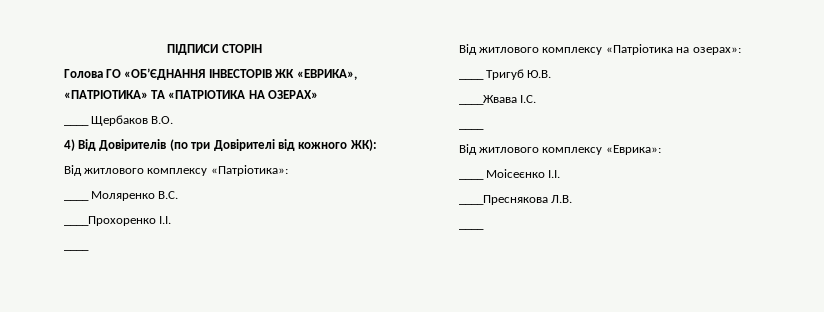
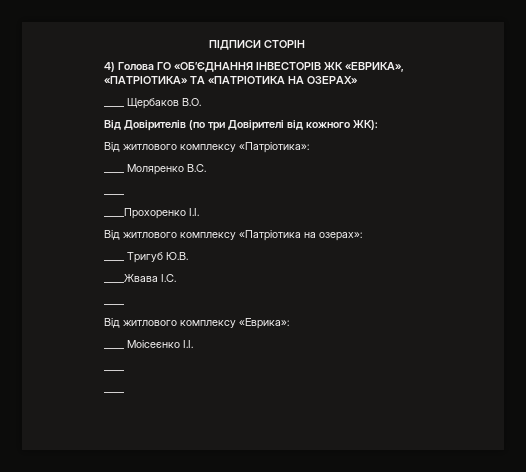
(262, 48) none -> [104,62,116,72] 4)
[63,139,75,151] 4) -> (202, 102) none
(179, 195) none -> [104,194,125,195] // ____
[63,249,89,251] // ____ -> (200, 212) none
[458,195,572,205] ____Преснякова Л.В. -> [104,370,125,371] ____

